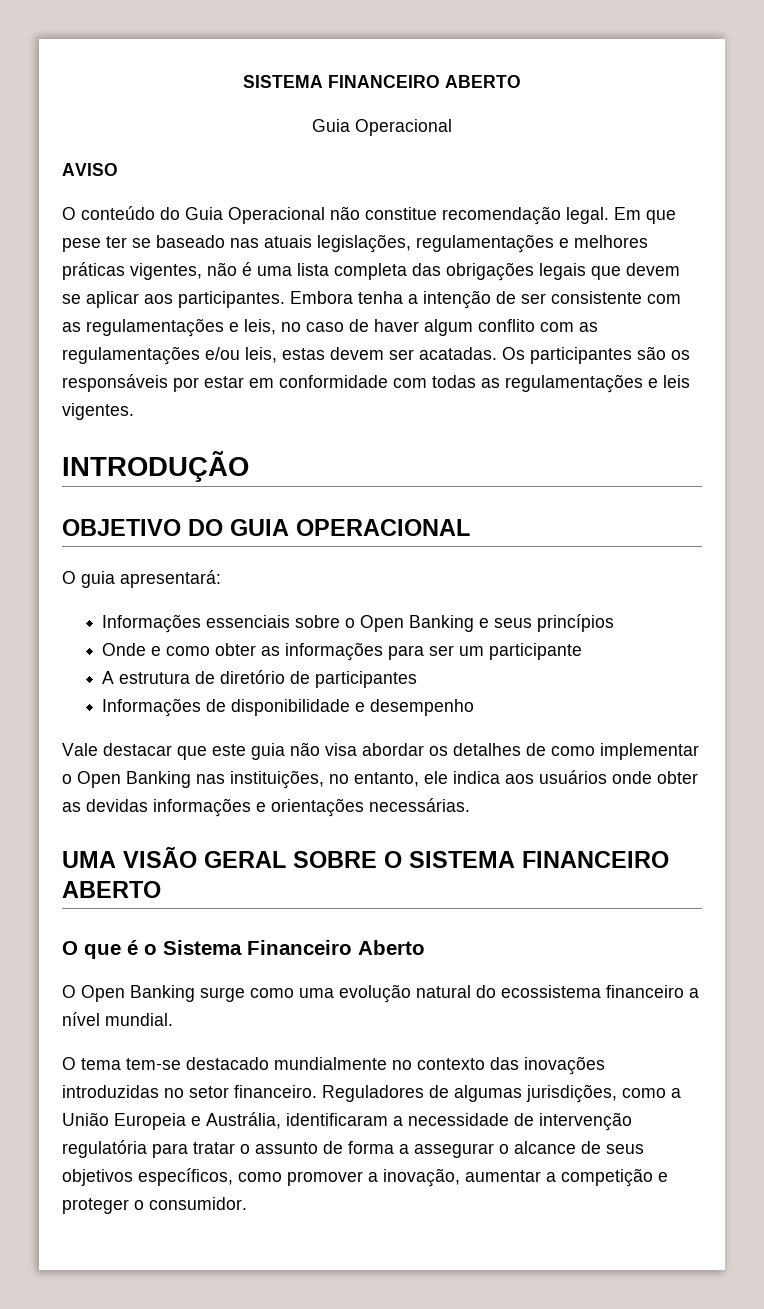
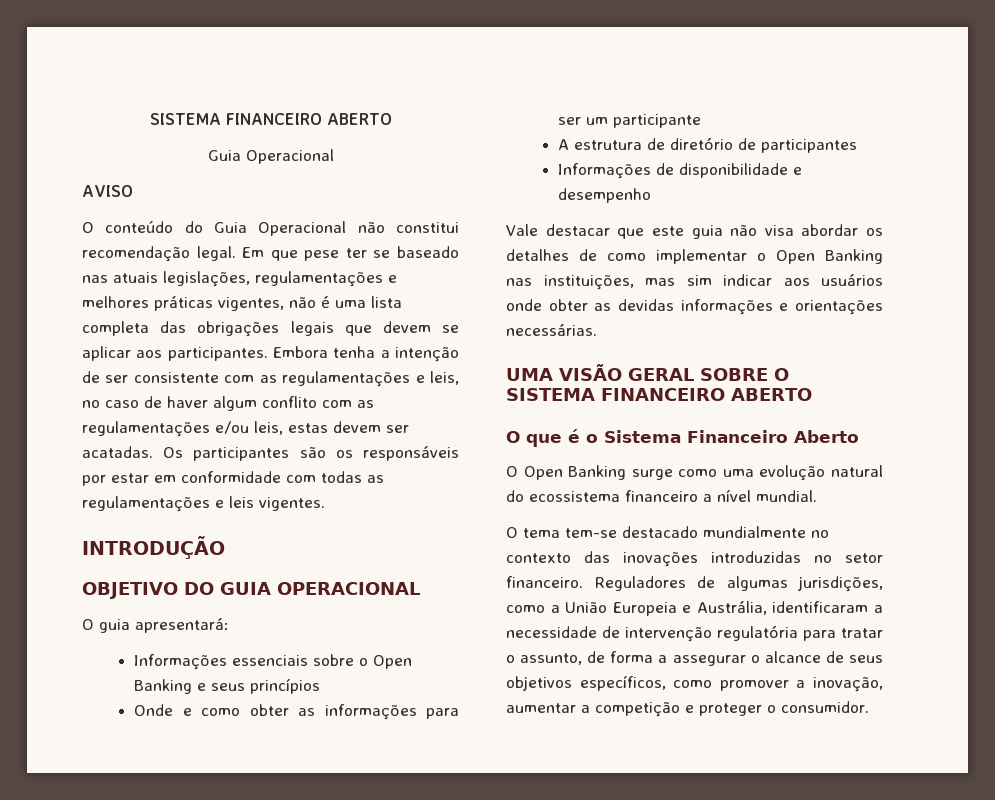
[365,207,437,220] constitue -> [396,222,459,233] constitui
[329,771,500,787] no entanto, ele indica -> [645,274,772,286] mas sim indicar
[255,1142,318,1154] assunto -> [520,653,583,665] assunto,

